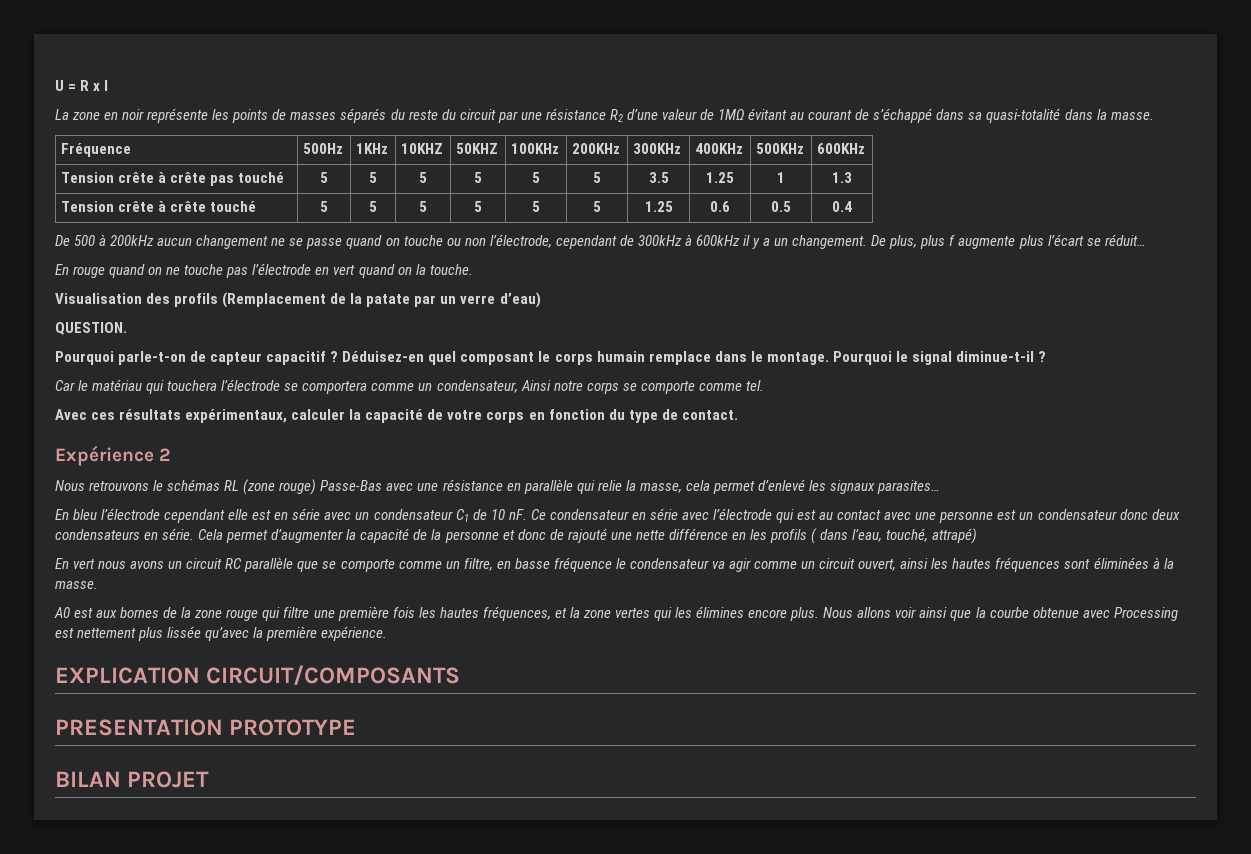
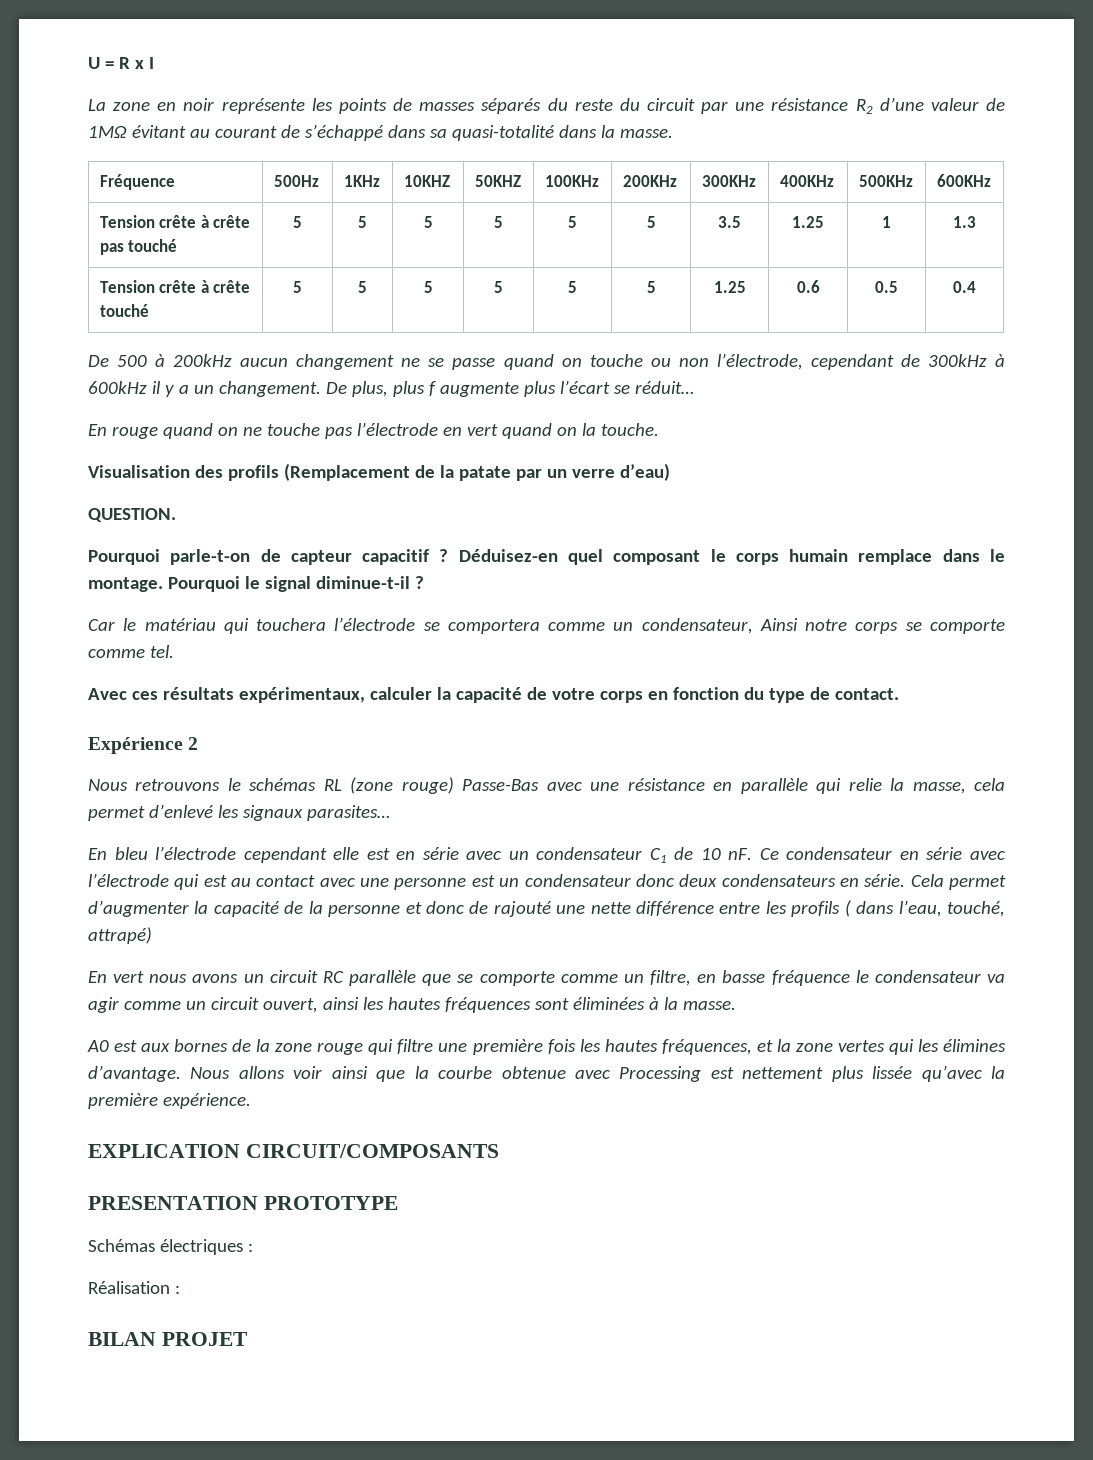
[731,532,746,540] en -> [719,902,761,914] entre
[748,607,820,621] encore plus. -> [88,1065,181,1082] d’avantage.
(357, 727) none -> [88,1239,253,1255] [88,1281,180,1294] // Schémas électriques : // Réalisation :

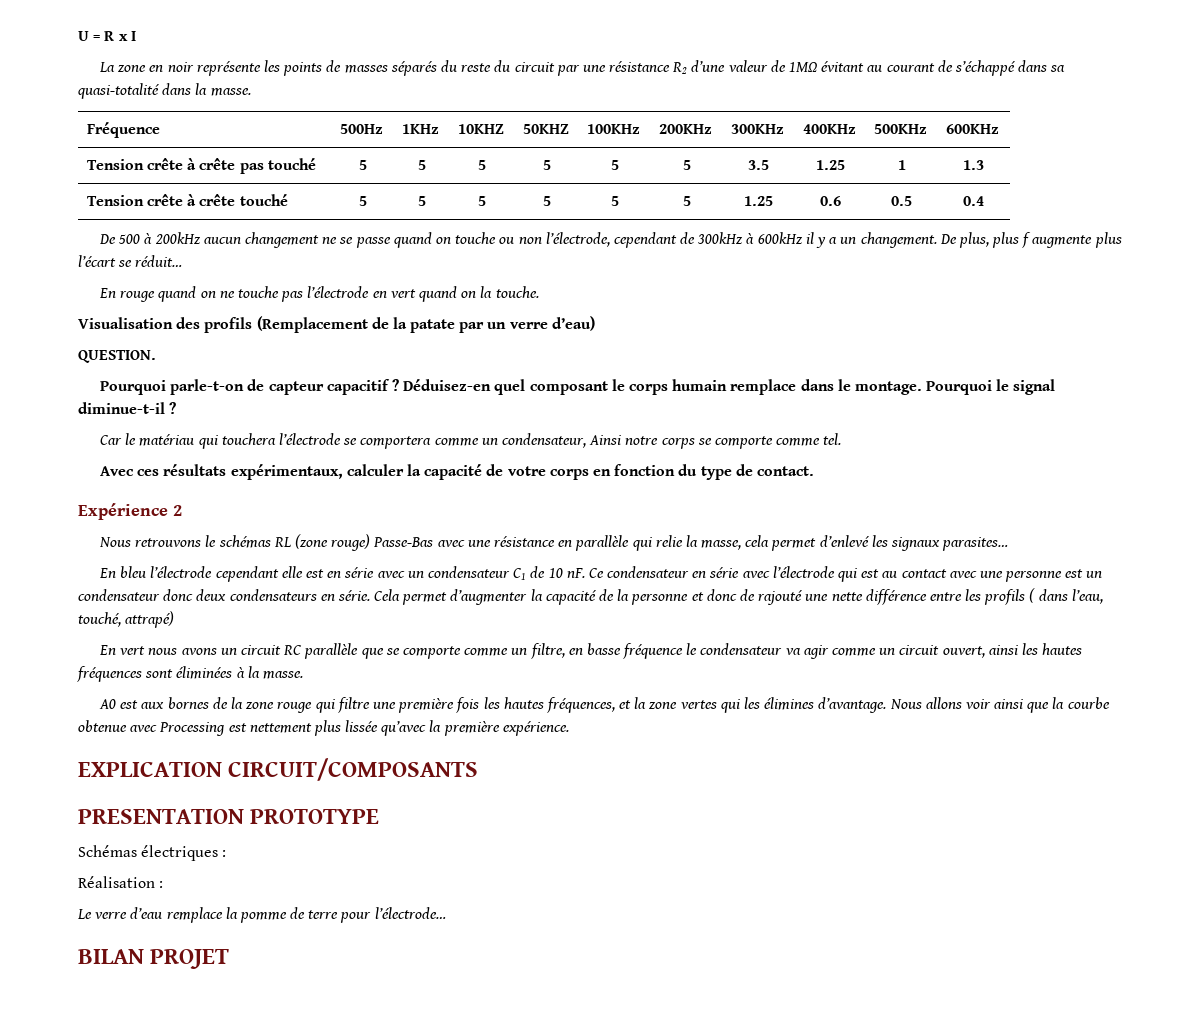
(180, 1289) none -> [77,907,446,923] // Le verre d’eau remplace la pomme de terre pour l’électrode…

